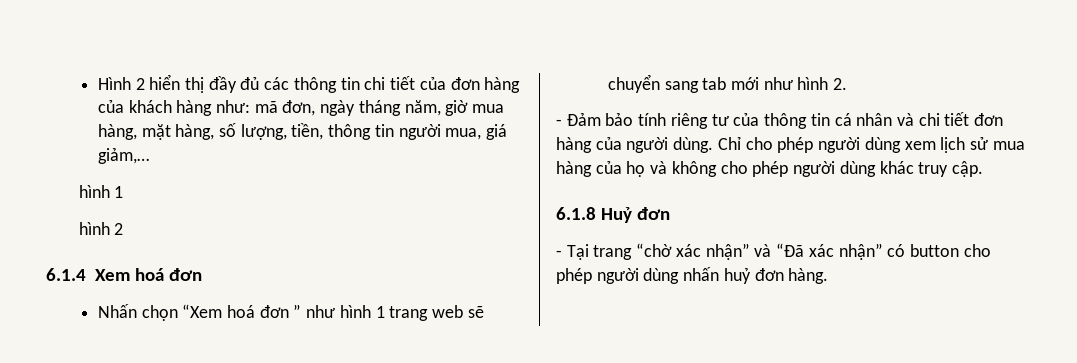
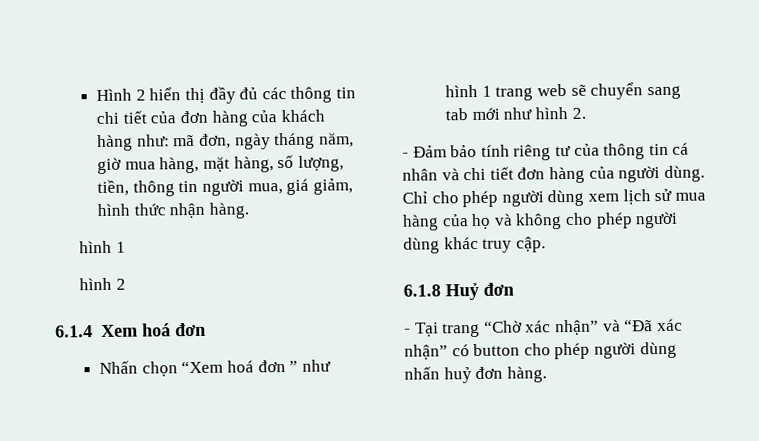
[97,148,149,164] giảm,… -> [312,178,353,195] [97,202,249,219] giảm, hình thức nhận hàng.
[636,243,673,257] “chờ -> [483,320,523,333] “Chờ

